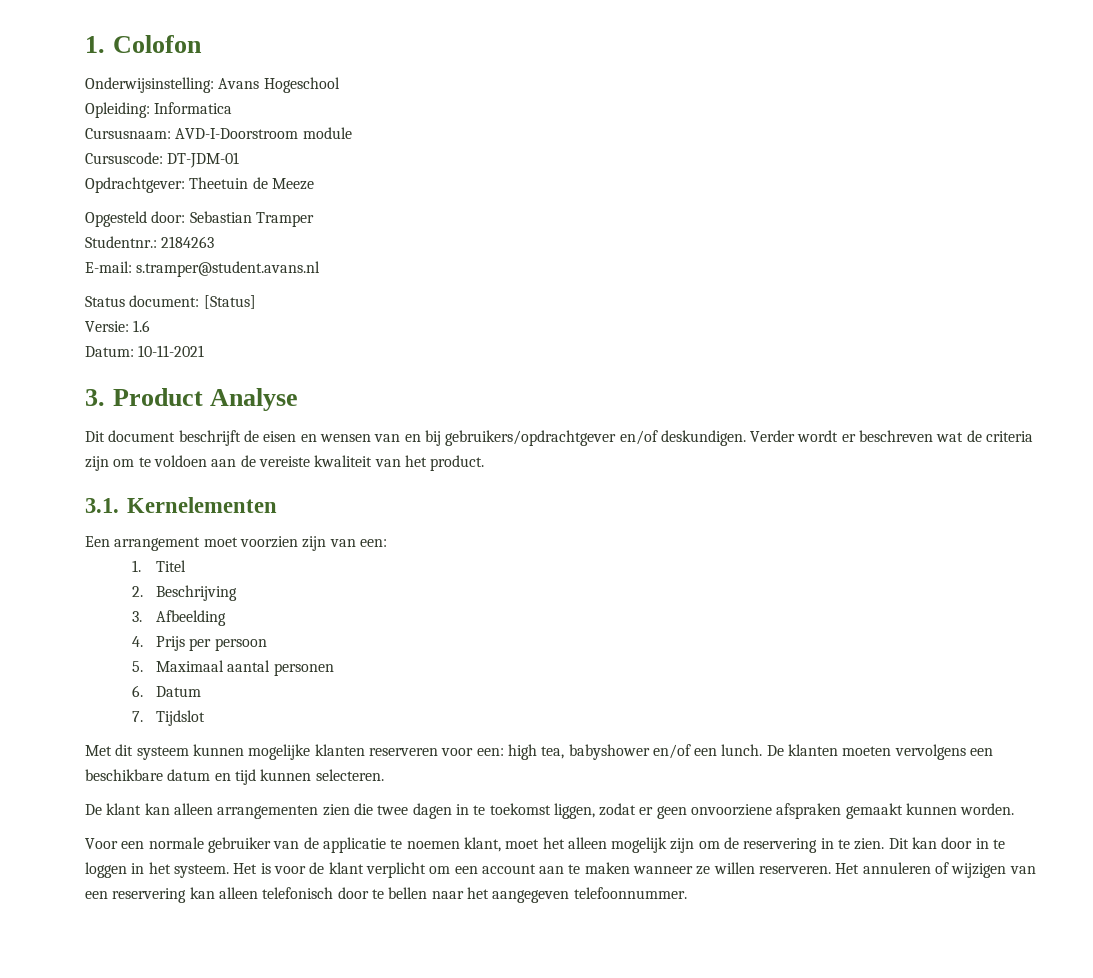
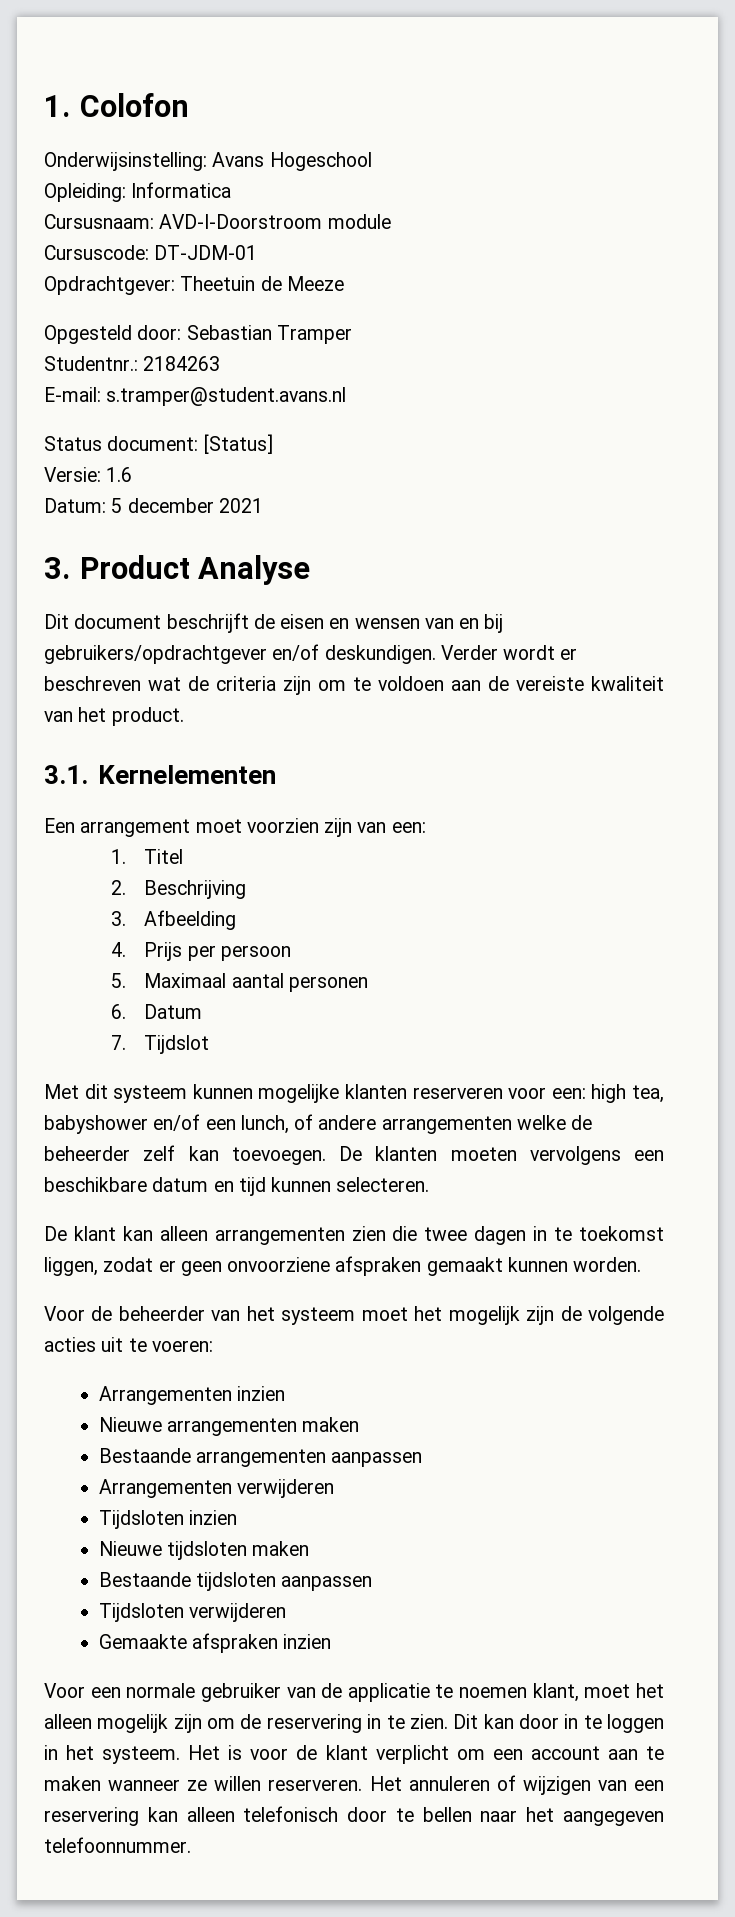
[138,345,205,357] 10-11-2021 -> [111,498,263,513] 5 december 2021
[721,744,763,756] lunch. -> [240,1114,593,1134] [44,1145,326,1165] lunch, of andere arrangementen welke de beheerder zelf kan toevoegen.
(1015, 809) none -> [44,1306,665,1325] [44,1337,213,1352] [98,1386,286,1405] [98,1417,360,1436] [98,1448,423,1467] [98,1479,335,1498] [98,1510,238,1529] [98,1541,310,1560] [98,1572,373,1591] [98,1603,287,1622] [98,1633,332,1653] // Voor de beheerder van het systeem moet het mogelijk zijn de volgende acties uit te voeren: // Arrangementen inzien // Nieuwe arrangementen maken // Bestaande arrangementen aanpassen // Arrangementen verwijderen // Tijdsloten inzien // Nieuwe tijdsloten maken // Bestaande tijdsloten aanpassen // Tijdsloten verwijderen // Gemaakte afspraken inzien

